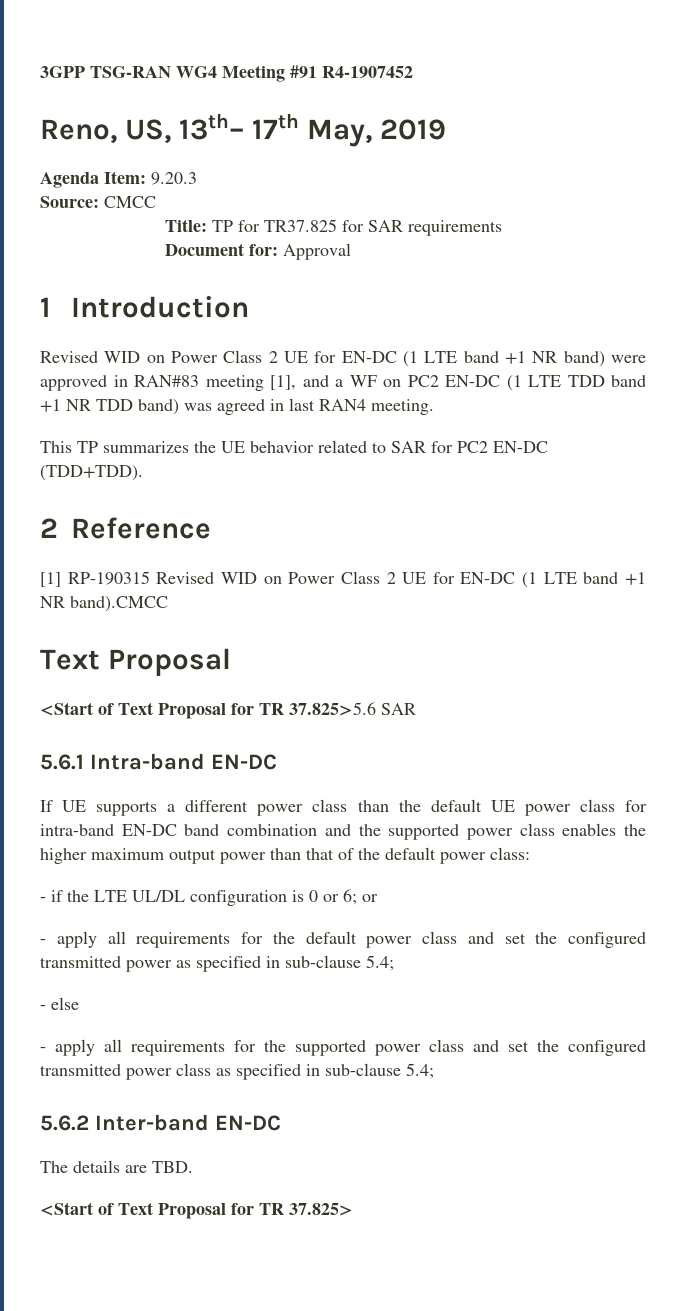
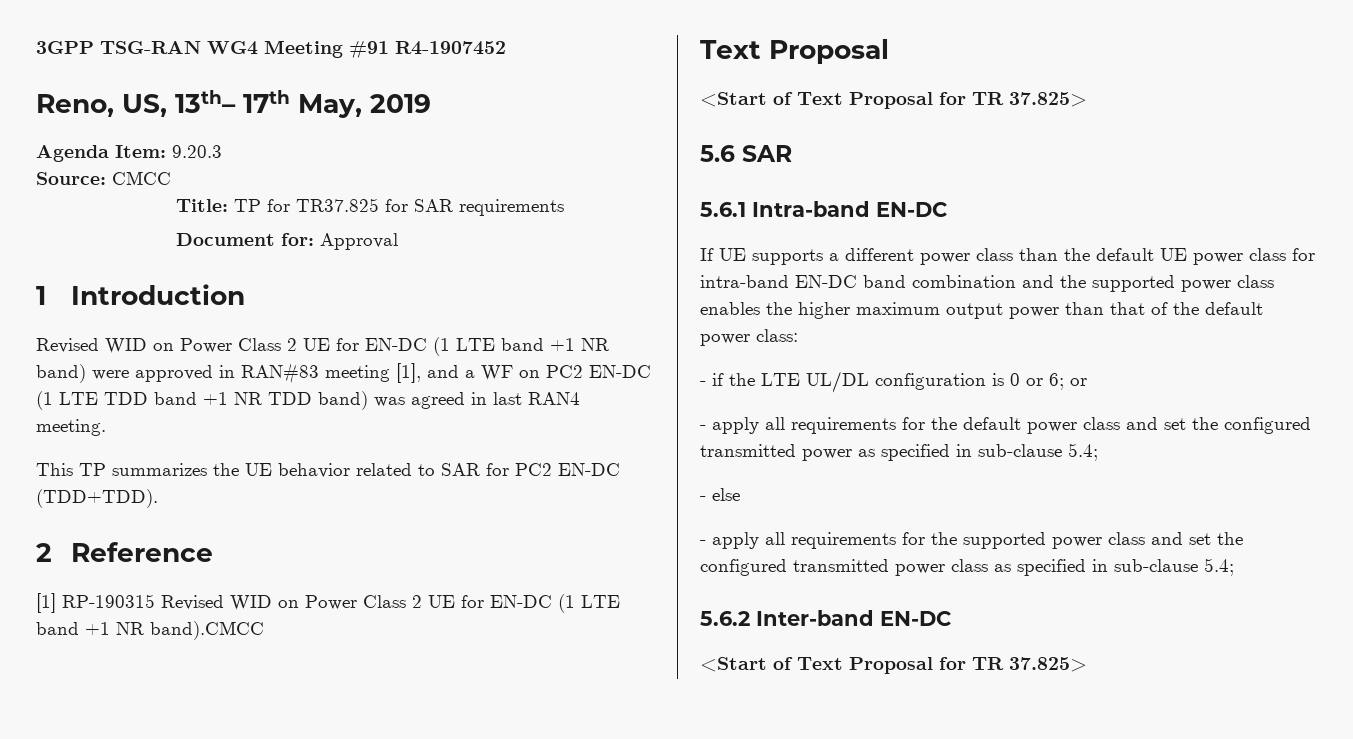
[289,702,376,716] 37.825>5.6 -> [1009,92,1087,107] [700,145,735,162] 37.825> // 5.6
[40,1160,193,1173] // The details are TBD. -> (951, 618) none

